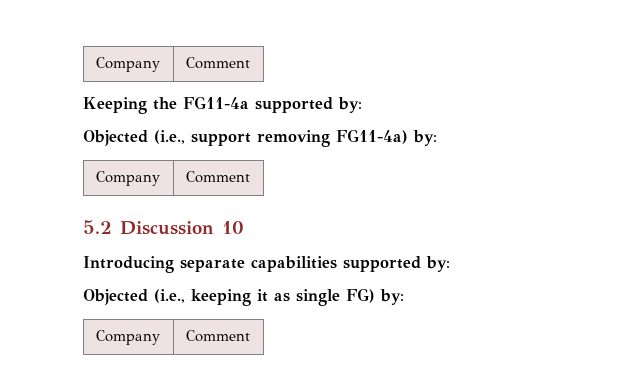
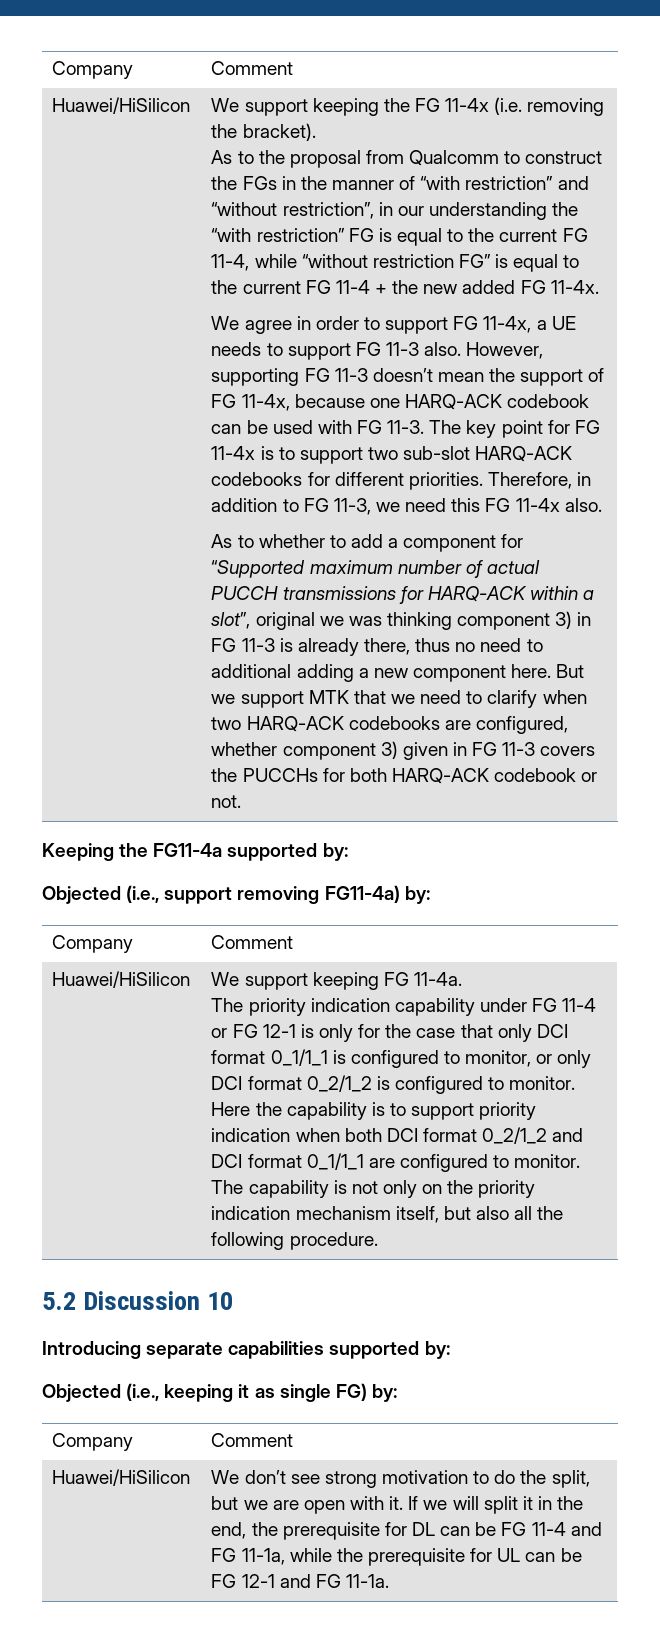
[95,57,160,72] [185,57,250,69] Company | Comment -> [52,61,134,79] [211,61,294,75] [52,97,191,114] [211,97,605,116] [211,123,316,141] [211,150,603,168] [211,176,589,190] [211,202,579,220] [211,228,588,246] [211,254,580,272] [211,280,599,294] [211,316,576,334] [211,342,544,360] [211,368,605,386] [211,394,590,411] [211,420,600,438] [211,446,573,464] [211,472,592,490] [211,498,602,515] [211,534,524,552] [211,560,540,578] [211,586,595,604] [211,611,592,630] [211,638,543,656] [211,664,585,682] [211,690,587,708] [211,716,568,734] [211,741,596,760] [211,768,598,784] [211,795,242,808] Company | Comment // Huawei/HiSilicon | We support keeping the FG 11-4x (i.e. removing the bracket). // As to the proposal from Qualcomm to construct the FGs in the manner of “with restriction” and “without restriction”, in our understanding the “with restriction” FG is equal to the current FG 11-4, while “without restriction FG” is equal to the current FG 11-4 + the new added FG 11-4x. // We agree in order to support FG 11-4x, a UE needs to support FG 11-3 also. However, supporting FG 11-3 doesn’t mean the support of FG 11-4x, because one HARQ-ACK codebook can be used with FG 11-3. The key point for FG 11-4x is to support two sub-slot HARQ-ACK codebooks for different priorities. Therefore, in addition to FG 11-3, we need this FG 11-4x also. // As to whether to add a component for “Supported maximum number of actual PUCCH transmissions for HARQ-ACK within a slot”, original we was thinking component 3) in FG 11-3 is already there, thus no need to additional adding a new component here. But we support MTK that we need to clarify when two HARQ-ACK codebooks are configured, whether component 3) given in FG 11-3 covers the PUCCHs for both HARQ-ACK codebook or not.
(250, 177) none -> [52,971,191,988] [211,972,462,990] [211,998,597,1016] [211,1024,568,1042] [211,1049,592,1068] [211,1075,576,1094] [211,1102,537,1120] [211,1127,584,1144] [211,1153,581,1172] [211,1180,536,1198] [211,1206,564,1223] [211,1232,378,1250] // Huawei/HiSilicon | We support keeping FG 11-4a. // The priority indication capability under FG 11-4 or FG 12-1 is only for the case that only DCI format 0_1/1_1 is configured to monitor, or only DCI format 0_2/1_2 is configured to monitor. Here the capability is to support priority indication when both DCI format 0_2/1_2 and DCI format 0_1/1_1 are configured to monitor. The capability is not only on the priority indication mechanism itself, but also all the following procedure.
(250, 336) none -> [52,1469,191,1486] [211,1470,590,1488] [211,1496,584,1514] [211,1522,602,1540] [211,1548,582,1566] [211,1574,389,1588] // Huawei/HiSilicon | We don’t see strong motivation to do the split, but we are open with it. If we will split it in the end, the prerequisite for DL can be FG 11-4 and FG 11-1a, while the prerequisite for UL can be FG 12-1 and FG 11-1a.

